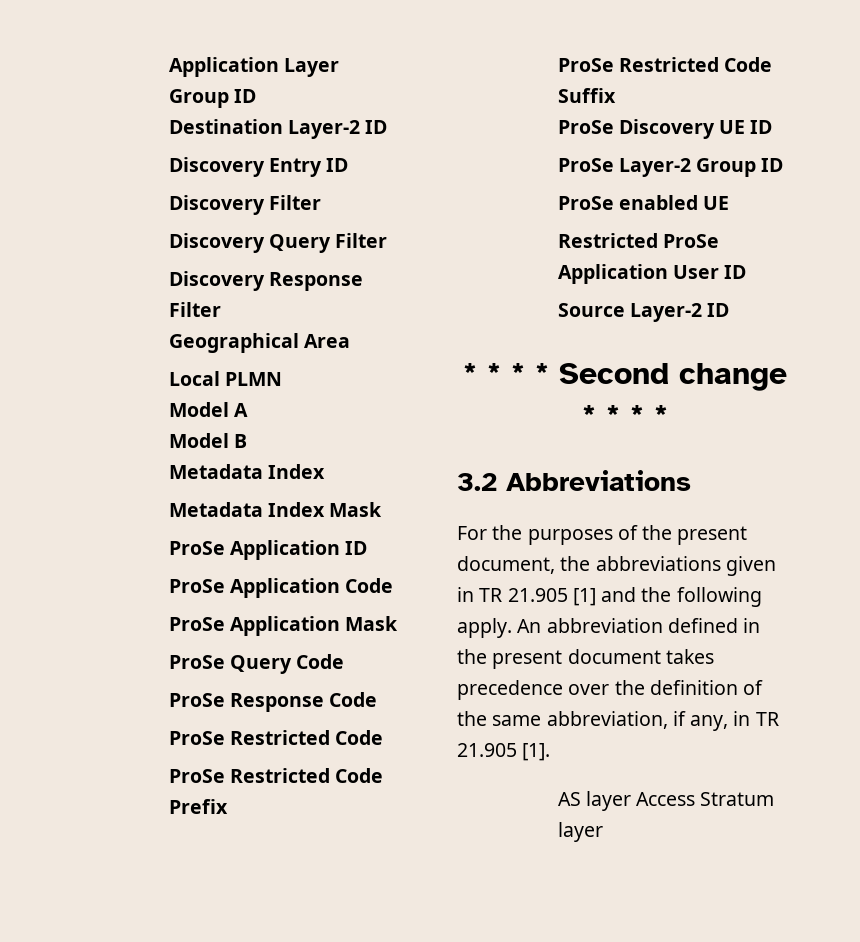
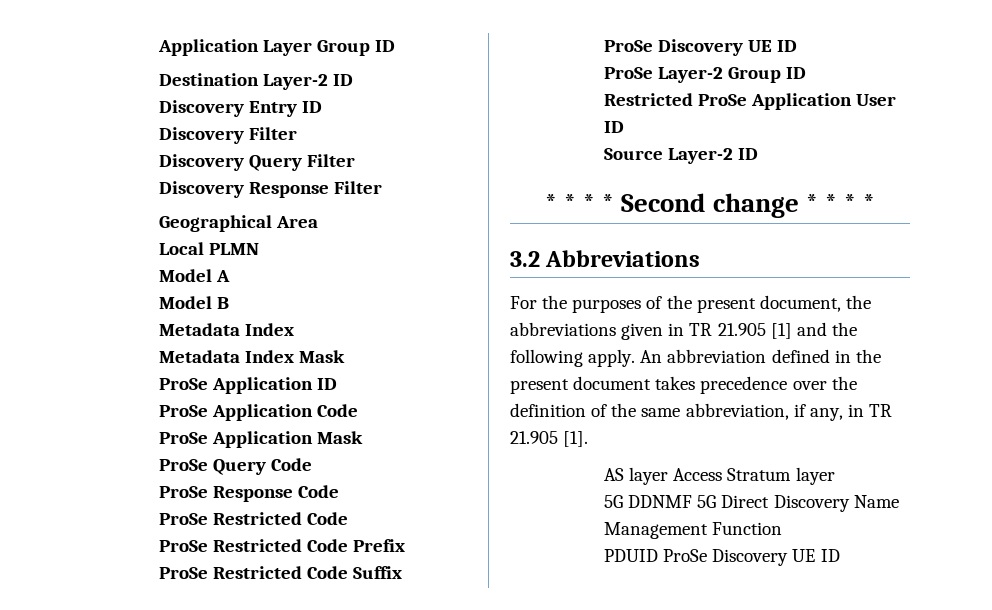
[557,195,730,210] // ProSe enabled UE -> (807, 73) none
(603, 832) none -> [604,495,899,512] [604,522,783,539] [604,549,840,566] // 5G DDNMF 5G Direct Discovery Name Management Function // PDUID ProSe Discovery UE ID

